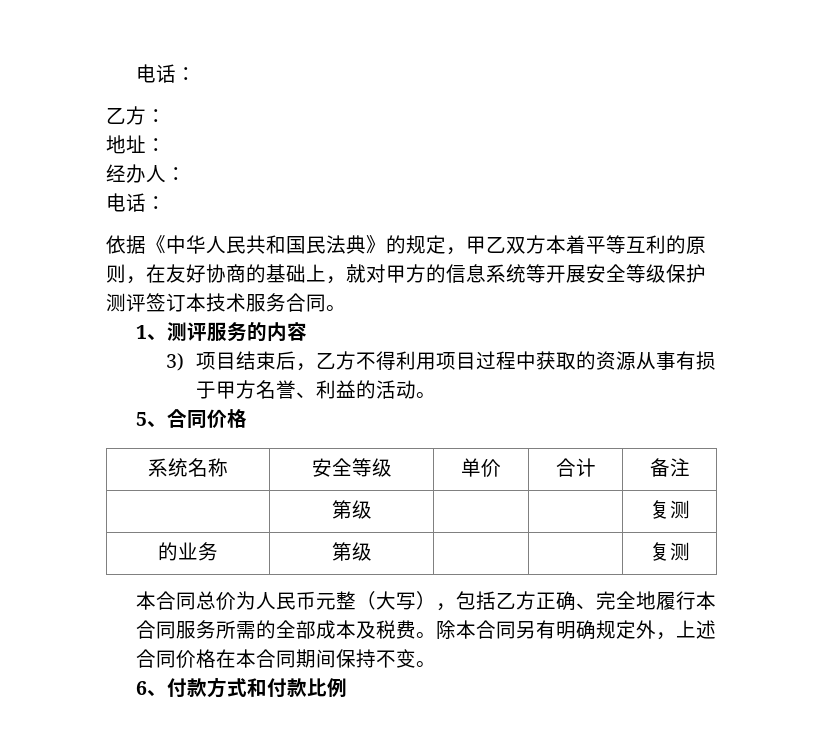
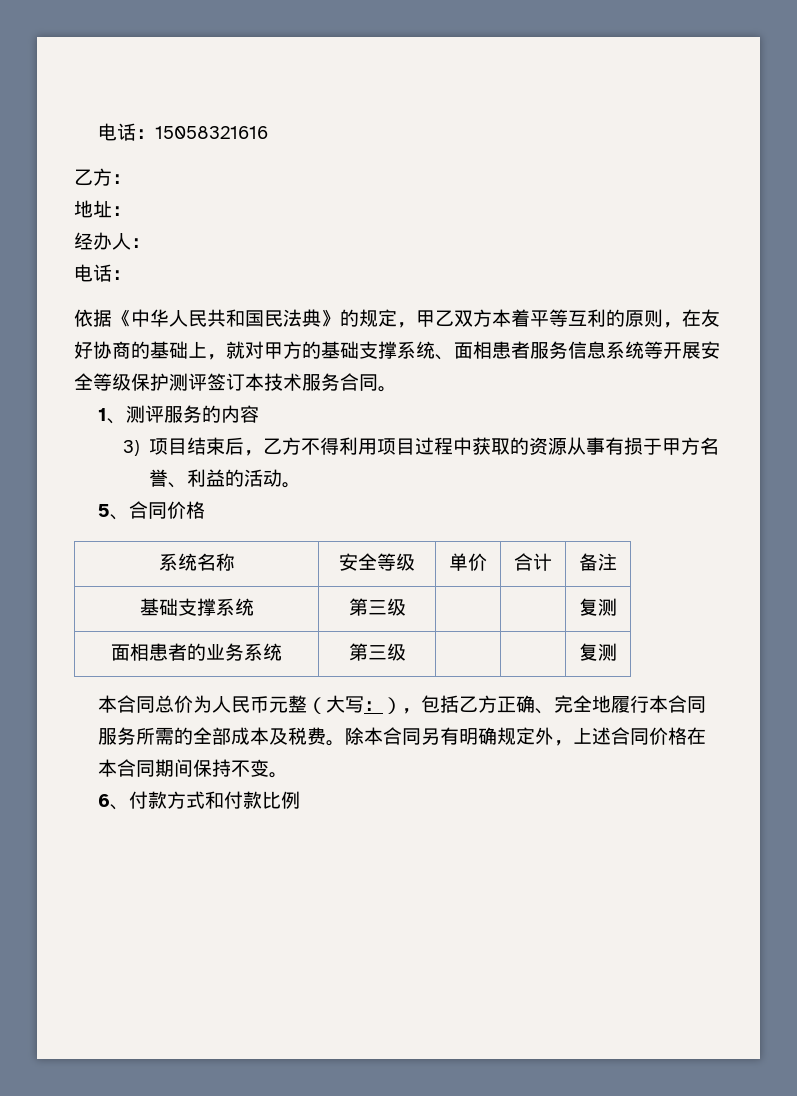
[136,64,197,83] 电话： -> [98,123,269,141] 电话：15058321616
(446, 273) none -> [321,341,568,360] 基础支撑系统、面相患者服务
[331,500,372,519] [649,500,690,519] | 第级 | | | 复测 // -> [139,598,254,616] [348,598,406,616] [579,598,618,616] [111,643,187,661] 基础支撑系统 | 第三级 | | | 复测 // 面相患者
[331,542,352,561] | 第 -> [244,643,282,661] [348,643,387,661] 系统 | 第三
(417, 601) none -> [364,701,384,711] ：

